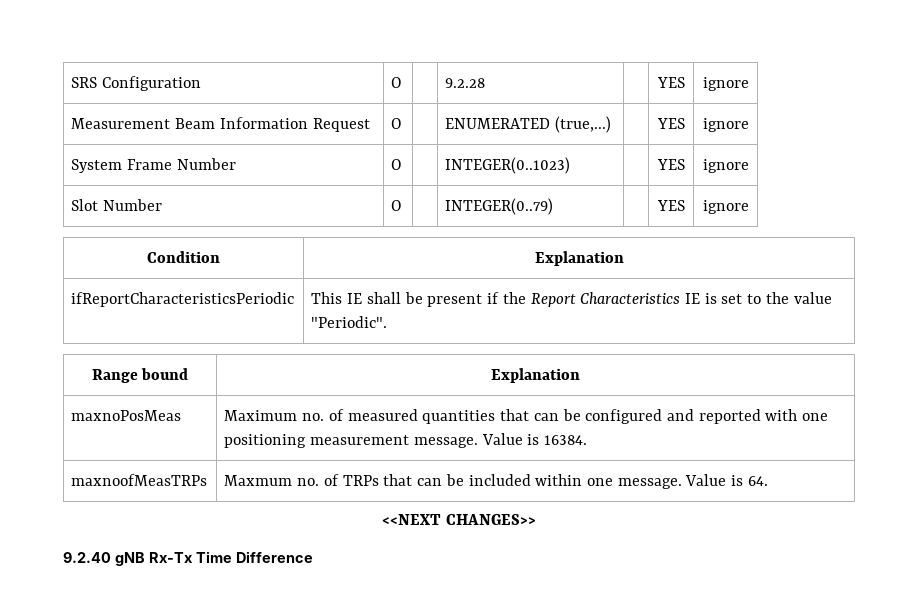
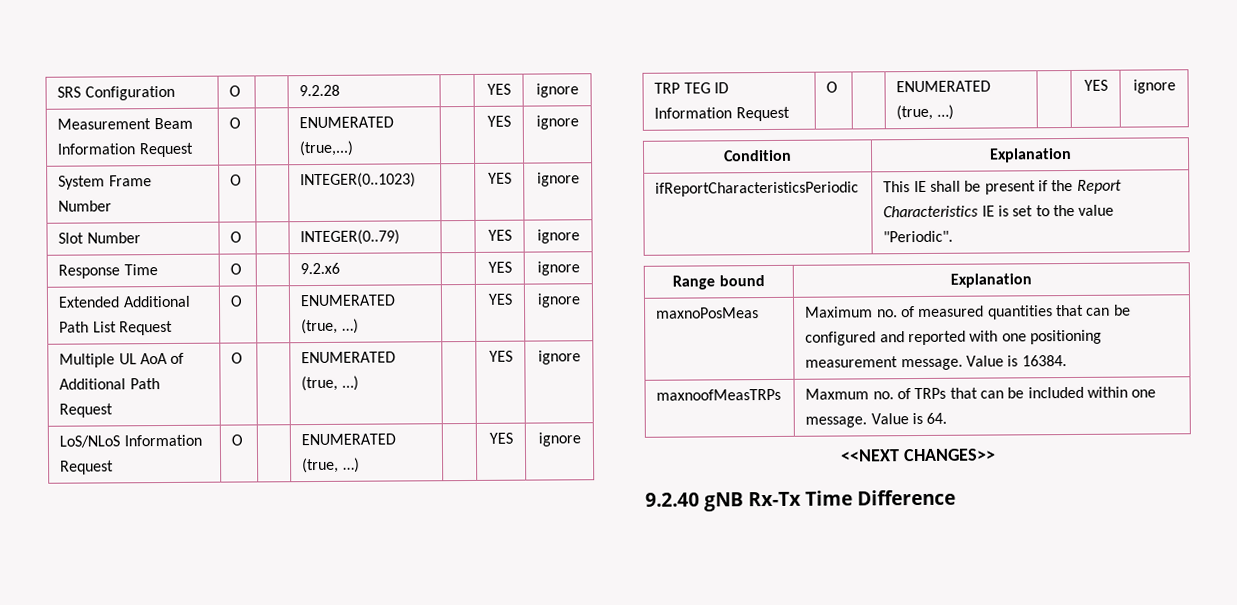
(749, 207) none -> [58,264,158,279] [230,263,243,275] [300,262,341,275] [487,261,512,273] [536,261,580,276] [58,295,191,308] [59,320,174,336] [230,295,244,307] [300,294,397,307] [301,318,359,335] [487,293,513,305] [536,293,581,308] [59,352,185,368] [59,378,160,390] [59,403,114,418] [231,352,244,364] [301,351,397,364] [301,375,359,392] [488,350,513,362] [537,350,581,365] [59,434,202,448] [60,460,115,475] [231,434,244,446] [301,433,397,446] [302,457,360,474] [488,432,513,444] [537,432,581,447] [654,82,730,94] [654,106,790,122] [826,81,839,93] [896,80,992,93] [896,104,954,121] [1083,79,1108,91] [1132,79,1176,94] // Response Time | O | | 9.2.x6 | | YES | ignore // Extended Additional Path List Request | O | | ENUMERATED (true, …) | | YES | ignore // Multiple UL AoA of Additional Path Request | O | | ENUMERATED (true, …) | | YES | ignore // LoS/NLoS Information Request | O | | ENUMERATED (true, …) | | YES | ignore // TRP TEG ID Information Request | O | | ENUMERATED (true, …) | | YES | ignore

